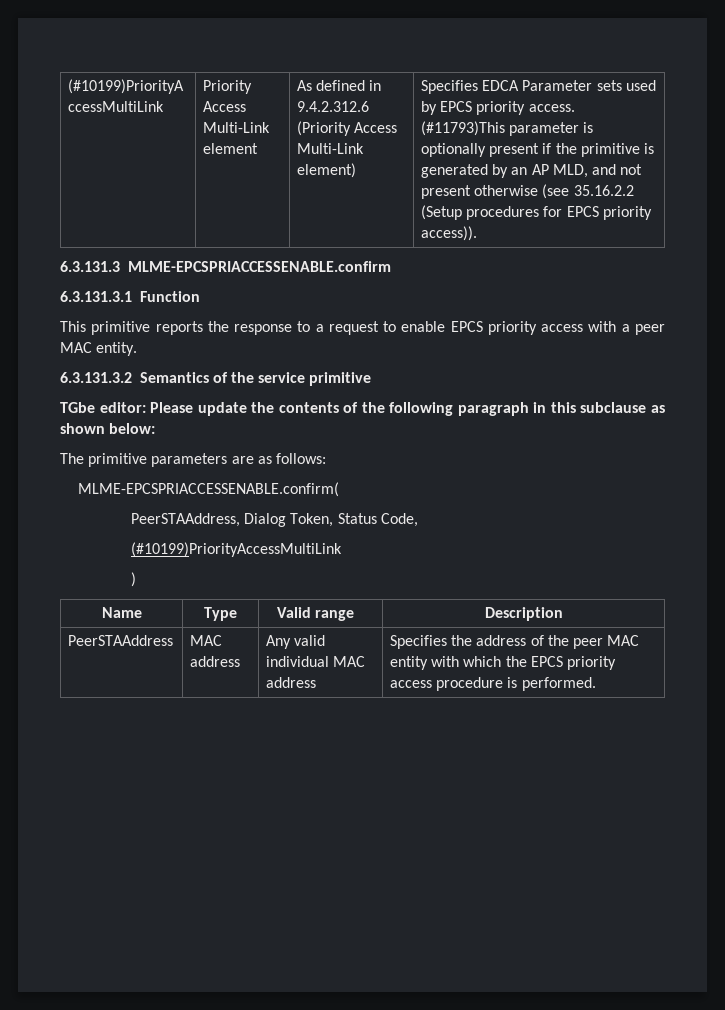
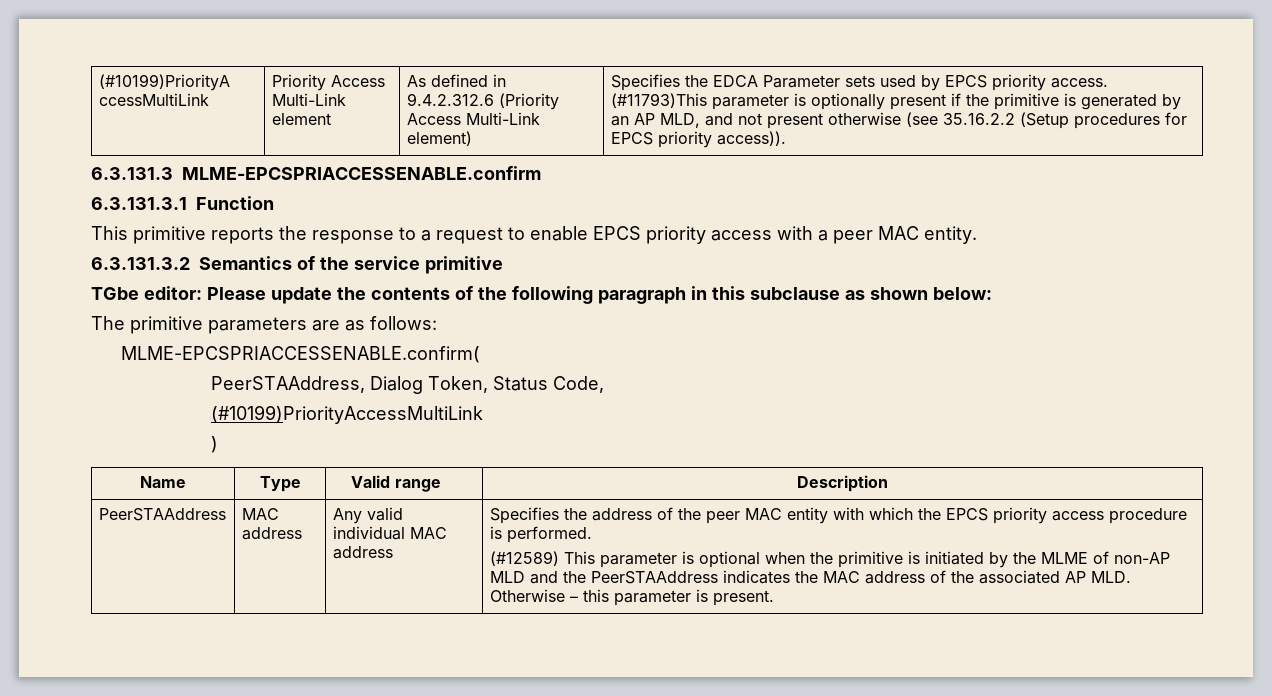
(479, 87) none -> [684,75,708,87] the
(596, 684) none -> [489,551,1170,568] [489,570,1131,584] [489,589,774,606] // (#12589) This parameter is optional when the primitive is initiated by the MLME of non-AP MLD and the PeerSTAAddress indicates the MAC address of the associated AP MLD. Otherwise – this parameter is present.

